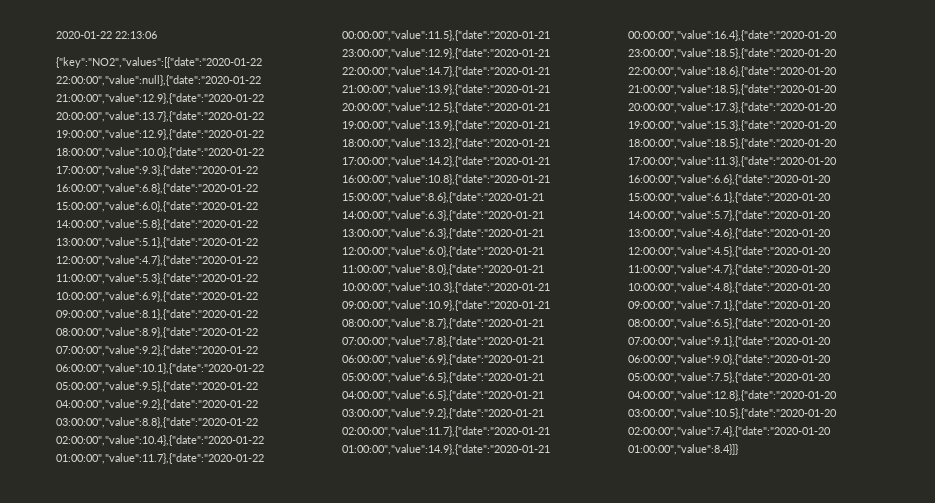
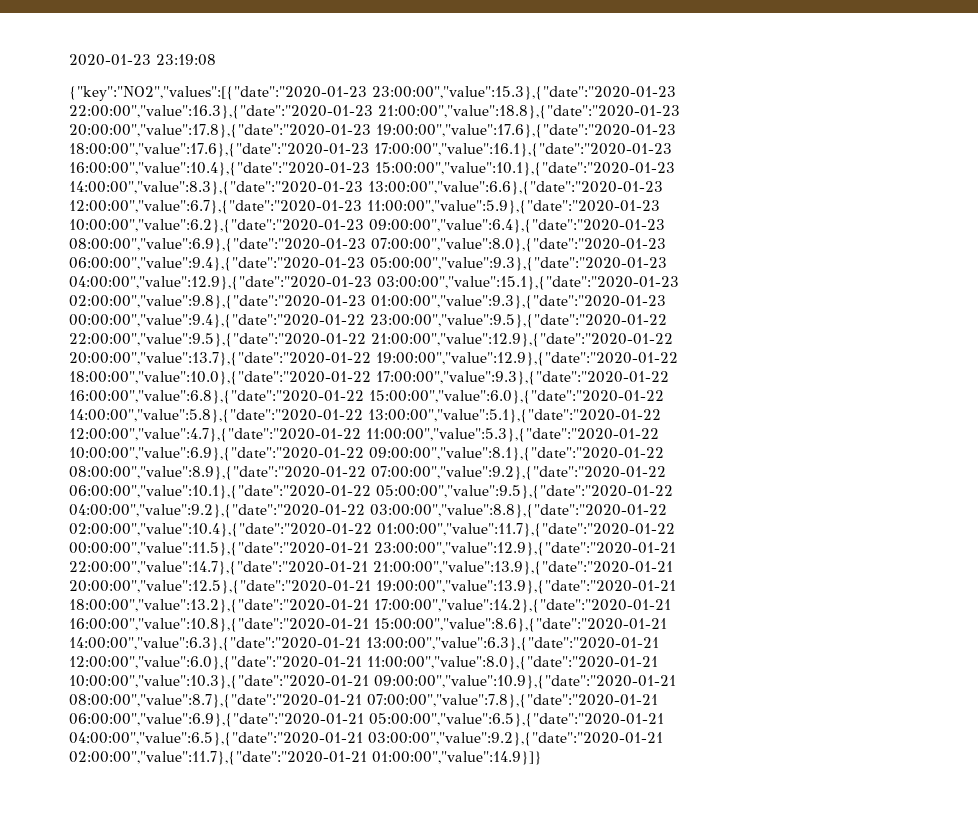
[56,31,157,39] [56,57,262,68] [56,75,261,86] 2020-01-22 22:13:06 // {"key":"NO2","values":[{"date":"2020-01-22 22:00:00","value":null},{"date":"2020-01-22 -> [69,54,216,66] [69,86,676,101] [69,105,680,119] [69,124,676,138] [69,143,672,157] [69,162,675,176] [69,181,663,195] [69,200,660,214] [69,219,665,233] [69,238,666,252] [69,257,667,271] [69,276,679,290] [69,295,666,309] [69,314,667,328] [69,333,366,347] 2020-01-23 23:19:08 // {"key":"NO2","values":[{"date":"2020-01-23 23:00:00","value":15.3},{"date":"2020-01-23 22:00:00","value":16.3},{"date":"2020-01-23 21:00:00","value":18.8},{"date":"2020-01-23 20:00:00","value":17.8},{"date":"2020-01-23 19:00:00","value":17.6},{"date":"2020-01-23 18:00:00","value":17.6},{"date":"2020-01-23 17:00:00","value":16.1},{"date":"2020-01-23 16:00:00","value":10.4},{"date":"2020-01-23 15:00:00","value":10.1},{"date":"2020-01-23 14:00:00","value":8.3},{"date":"2020-01-23 13:00:00","value":6.6},{"date":"2020-01-23 12:00:00","value":6.7},{"date":"2020-01-23 11:00:00","value":5.9},{"date":"2020-01-23 10:00:00","value":6.2},{"date":"2020-01-23 09:00:00","value":6.4},{"date":"2020-01-23 08:00:00","value":6.9},{"date":"2020-01-23 07:00:00","value":8.0},{"date":"2020-01-23 06:00:00","value":9.4},{"date":"2020-01-23 05:00:00","value":9.3},{"date":"2020-01-23 04:00:00","value":12.9},{"date":"2020-01-23 03:00:00","value":15.1},{"date":"2020-01-23 02:00:00","value":9.8},{"date":"2020-01-23 01:00:00","value":9.3},{"date":"2020-01-23 00:00:00","value":9.4},{"date":"2020-01-22 23:00:00","value":9.5},{"date":"2020-01-22 22:00:00","value":9.5},{"date":"2020-01-22
[342,444,550,455] [628,30,837,41] [628,48,837,59] [628,66,837,77] [628,84,837,95] [628,102,837,113] [628,120,837,131] [628,138,837,149] [628,156,837,167] [628,174,831,185] [628,192,831,203] [628,210,831,221] [628,228,831,239] [628,246,831,257] [628,264,831,275] [628,282,831,293] [628,300,831,311] [628,318,831,329] [628,336,831,347] [628,354,831,365] [628,372,831,383] [628,390,837,401] [628,408,837,419] [628,426,831,437] [628,444,738,455] 01:00:00","value":14.9},{"date":"2020-01-21 00:00:00","value":16.4},{"date":"2020-01-20 23:00:00","value":18.5},{"date":"2020-01-20 22:00:00","value":18.6},{"date":"2020-01-20 21:00:00","value":18.5},{"date":"2020-01-20 20:00:00","value":17.3},{"date":"2020-01-20 19:00:00","value":15.3},{"date":"2020-01-20 18:00:00","value":18.5},{"date":"2020-01-20 17:00:00","value":11.3},{"date":"2020-01-20 16:00:00","value":6.6},{"date":"2020-01-20 15:00:00","value":6.1},{"date":"2020-01-20 14:00:00","value":5.7},{"date":"2020-01-20 13:00:00","value":4.6},{"date":"2020-01-20 12:00:00","value":4.5},{"date":"2020-01-20 11:00:00","value":4.7},{"date":"2020-01-20 10:00:00","value":4.8},{"date":"2020-01-20 09:00:00","value":7.1},{"date":"2020-01-20 08:00:00","value":6.5},{"date":"2020-01-20 07:00:00","value":9.1},{"date":"2020-01-20 06:00:00","value":9.0},{"date":"2020-01-20 05:00:00","value":7.5},{"date":"2020-01-20 04:00:00","value":12.8},{"date":"2020-01-20 03:00:00","value":10.5},{"date":"2020-01-20 02:00:00","value":7.4},{"date":"2020-01-20 01:00:00","value":8.4}]} -> [372,751,542,765] 01:00:00","value":14.9}]}

